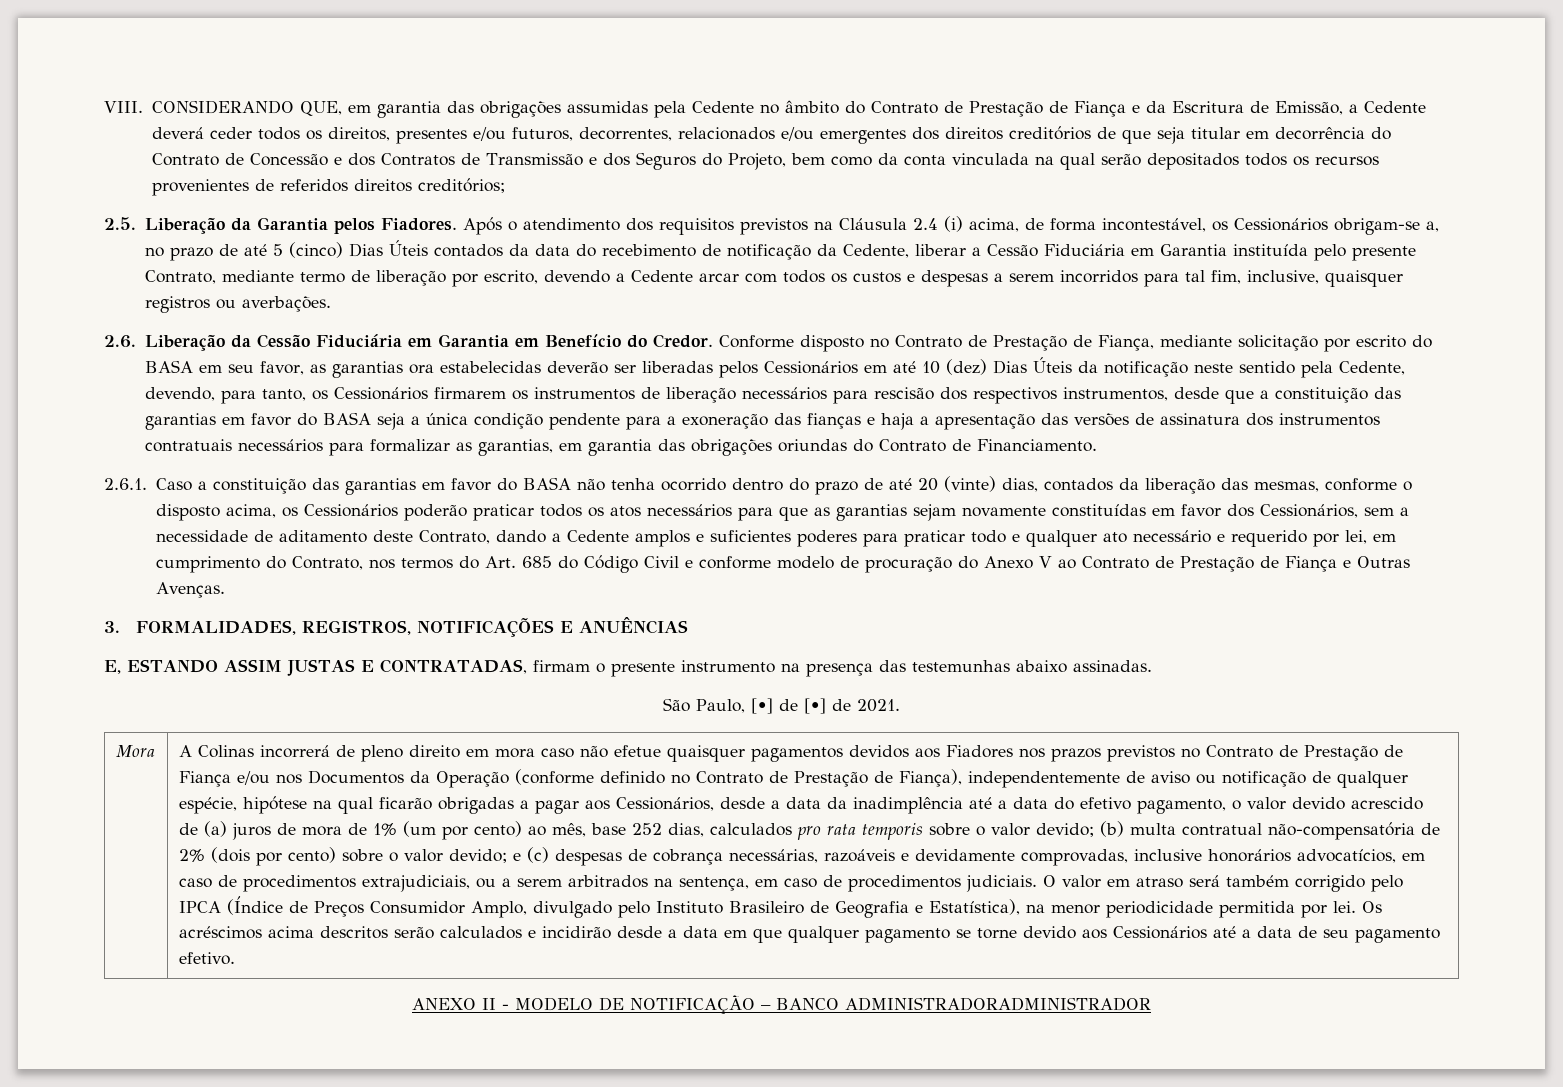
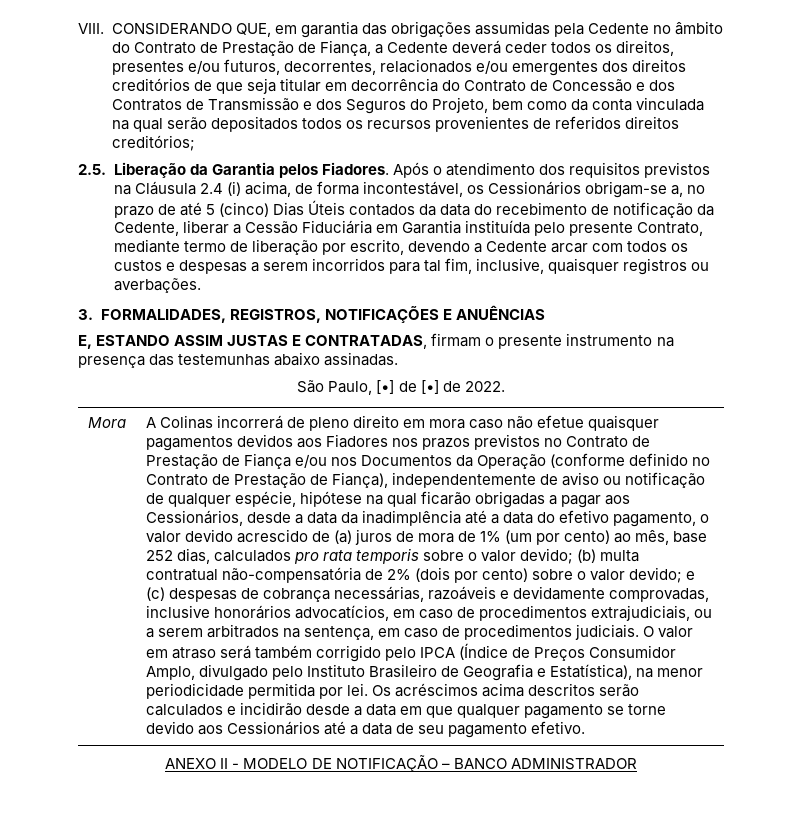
[1073,101,1343,117] Fiança e da Escritura de Emissão, -> [319,40,371,56] Fiança,
[104,334,1432,352] [144,357,1405,378] [144,387,1401,404] [144,412,1380,430] [144,439,1097,456] [104,476,1412,495] [155,504,1409,521] [155,530,1396,547] [155,555,1410,573] [155,582,225,598] // 2.6. Liberação da Cessão Fiduciária em Garantia em Benefício do Credor. Conforme disposto no Contrato de Prestação de Fiança, mediante solicitação por escrito do BASA em seu favor, as garantias ora estabelecidas deverão ser liberadas pelos Cessionários em até 10 (dez) Dias Úteis da notificação neste sentido pela Cedente, devendo, para tanto, os Cessionários firmarem os instrumentos de liberação necessários para rescisão dos respectivos instrumentos, desde que a constituição das garantias em favor do BASA seja a única condição pendente para a exoneração das fianças e haja a apresentação das versões de assinatura dos instrumentos contratuais necessários para formalizar as garantias, em garantia das obrigações oriundas do Contrato de Financiamento. // 2.6.1. Caso a constituição das garantias em favor do BASA não tenha ocorrido dentro do prazo de até 20 (vinte) dias, contados da liberação das mesmas, conforme o disposto acima, os Cessionários poderão praticar todos os atos necessários para que as garantias sejam novamente constituídas em favor dos Cessionários, sem a necessidade de aditamento deste Contrato, dando a Cedente amplos e suficientes poderes para praticar todo e qualquer ato necessário e requerido por lei, em cumprimento do Contrato, nos termos do Art. 685 do Código Civil e conforme modelo de procuração do Anexo V ao Contrato de Prestação de Fiança e Outras Avenças. -> (201, 285) none
[857,699,900,712] 2021. -> [464,381,505,392] 2022.
[845,997,1151,1011] ADMINISTRADORADMINISTRADOR -> [510,758,637,770] ADMINISTRADOR

